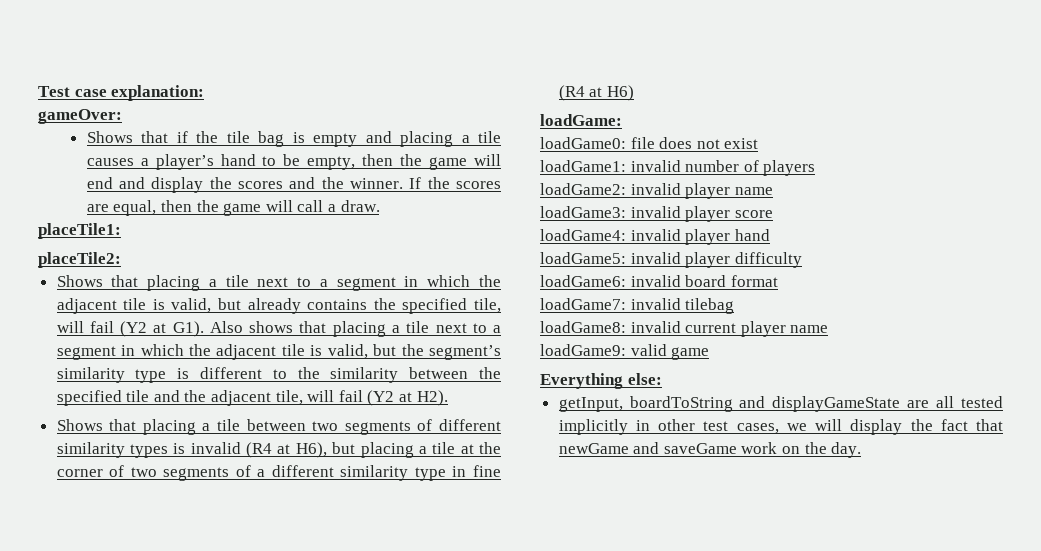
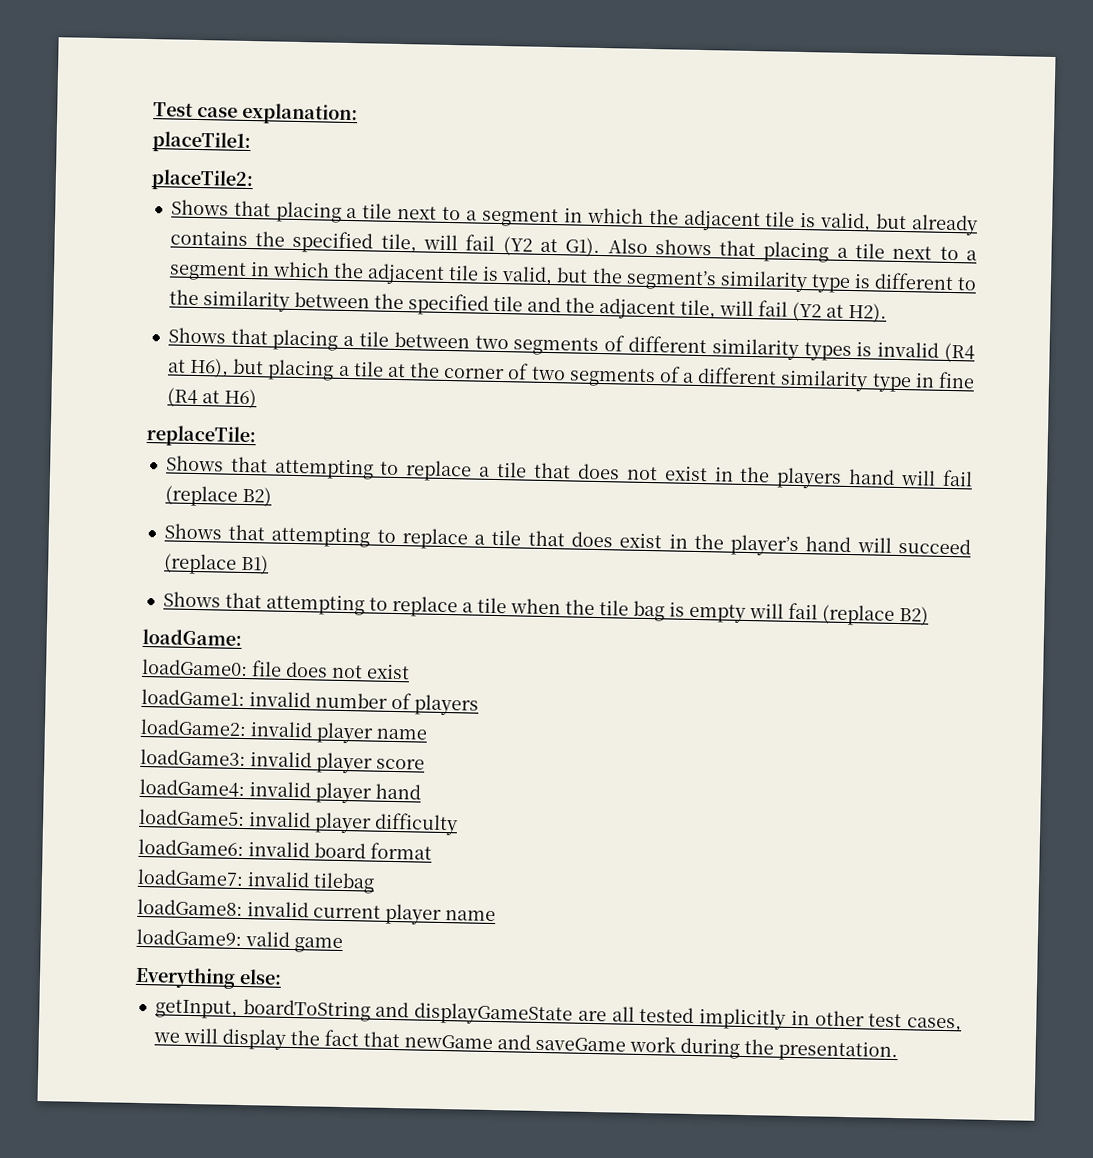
[38,109,122,124] [86,131,501,147] [86,154,501,170] [86,177,501,193] [86,200,380,216] // gameOver: // Shows that if the tile bag is empty and placing a tile causes a player’s hand to be empty, then the game will end and display the scores and the winner. If the scores are equal, then the game will call a draw. -> (358, 114) none
(634, 93) none -> [146,425,256,448] [165,455,974,489] [164,485,272,507] [163,523,971,557] [163,553,269,575] [162,591,929,626] // replaceTile: // Shows that attempting to replace a tile that does not exist in the players hand will fail (replace B2) // Shows that attempting to replace a tile that does exist in the player’s hand will succeed (replace B1) // Shows that attempting to replace a tile when the tile bag is empty will fail (replace B2)
[782,442,862,458] on the day. -> [679,1037,898,1063] during the presentation.

